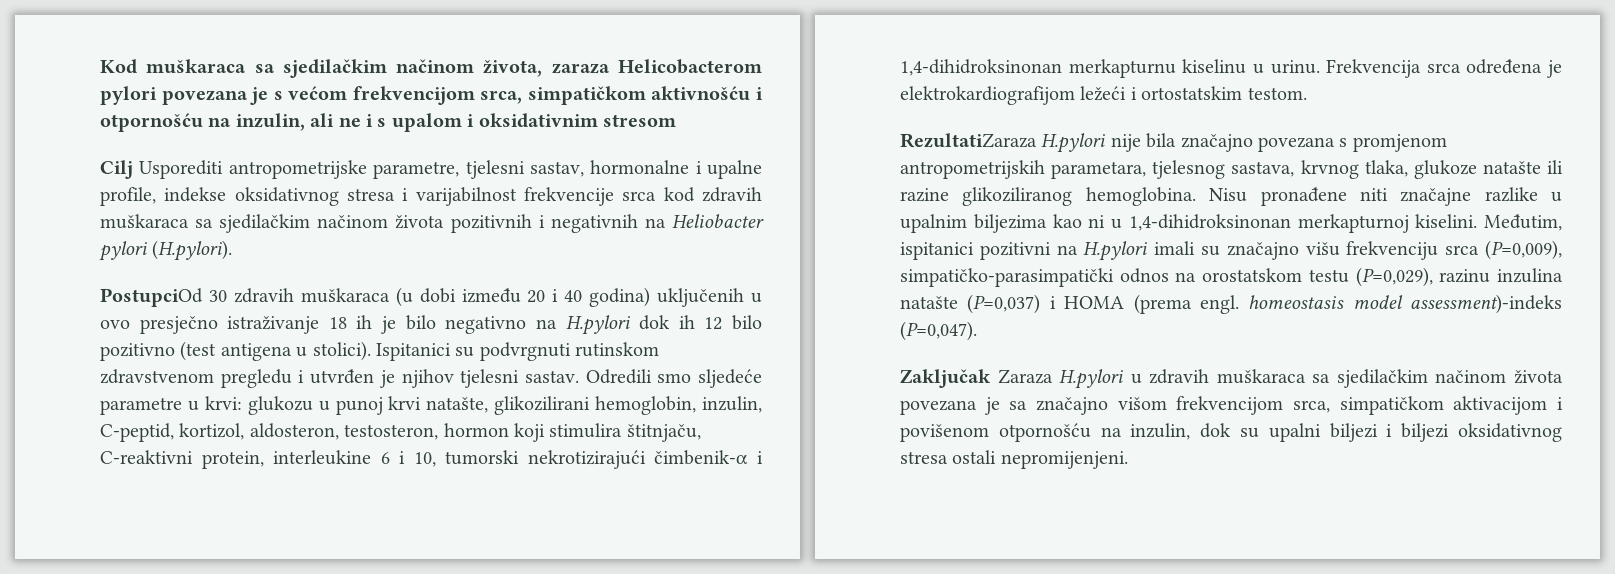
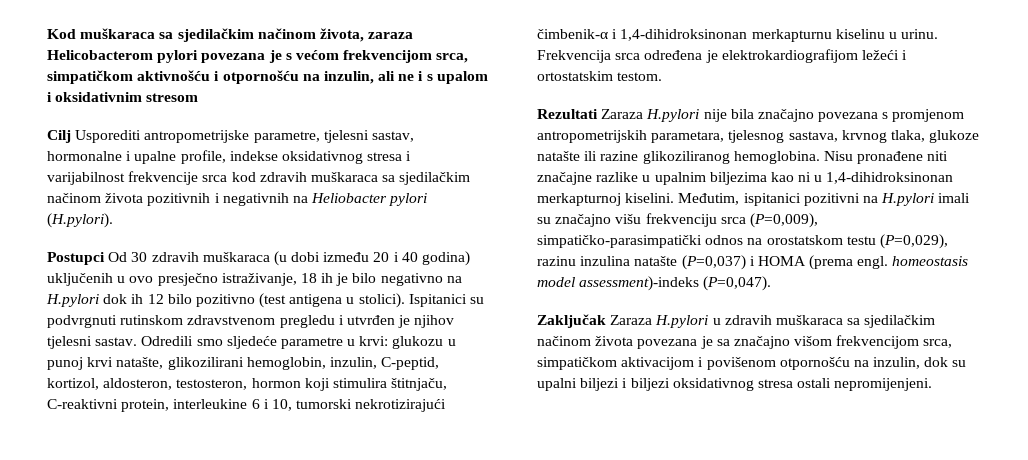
[100,288,203,307] PostupciOd -> [47,252,128,265] Postupci Od
[227,316,320,334] istraživanje -> [221,273,297,286] istraživanje,
[900,133,1037,148] RezultatiZaraza -> [537,109,644,119] Rezultati Zaraza

